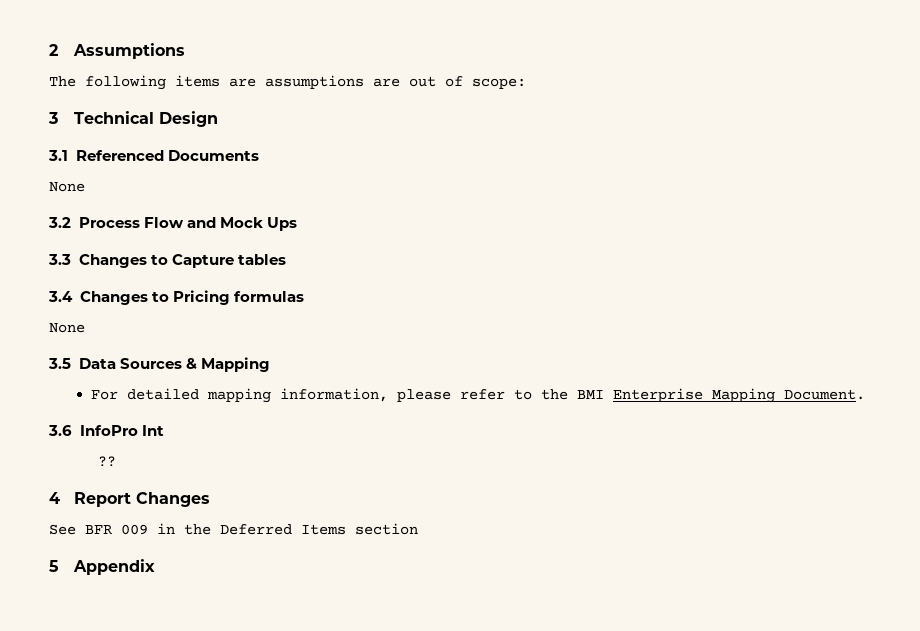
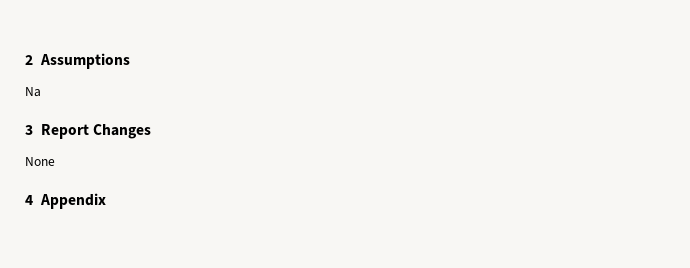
[49,75,526,90] [48,111,218,127] [48,150,259,161] [49,182,85,192] [48,217,297,231] [48,254,286,268] [48,290,304,305] [49,323,85,333] [48,357,270,372] [90,388,865,403] [48,425,164,436] [98,456,117,467] [49,492,210,507] [49,523,418,535] [49,560,59,572] The following items are assumptions are out of scope: // 3 Technical Design // 3.1 Referenced Documents // None // 3.2 Process Flow and Mock Ups // 3.3 Changes to Capture tables // 3.4 Changes to Pricing formulas // None // 3.5 Data Sources & Mapping // For detailed mapping information, please refer to the BMI Enterprise Mapping Document. // 3.6 InfoPro Int // ?? // 4 Report Changes // See BFR 009 in the Deferred Items section // 5 -> [25,87,41,97] [25,124,152,139] [25,157,55,166] [25,195,33,205] Na // 3 Report Changes // None // 4

